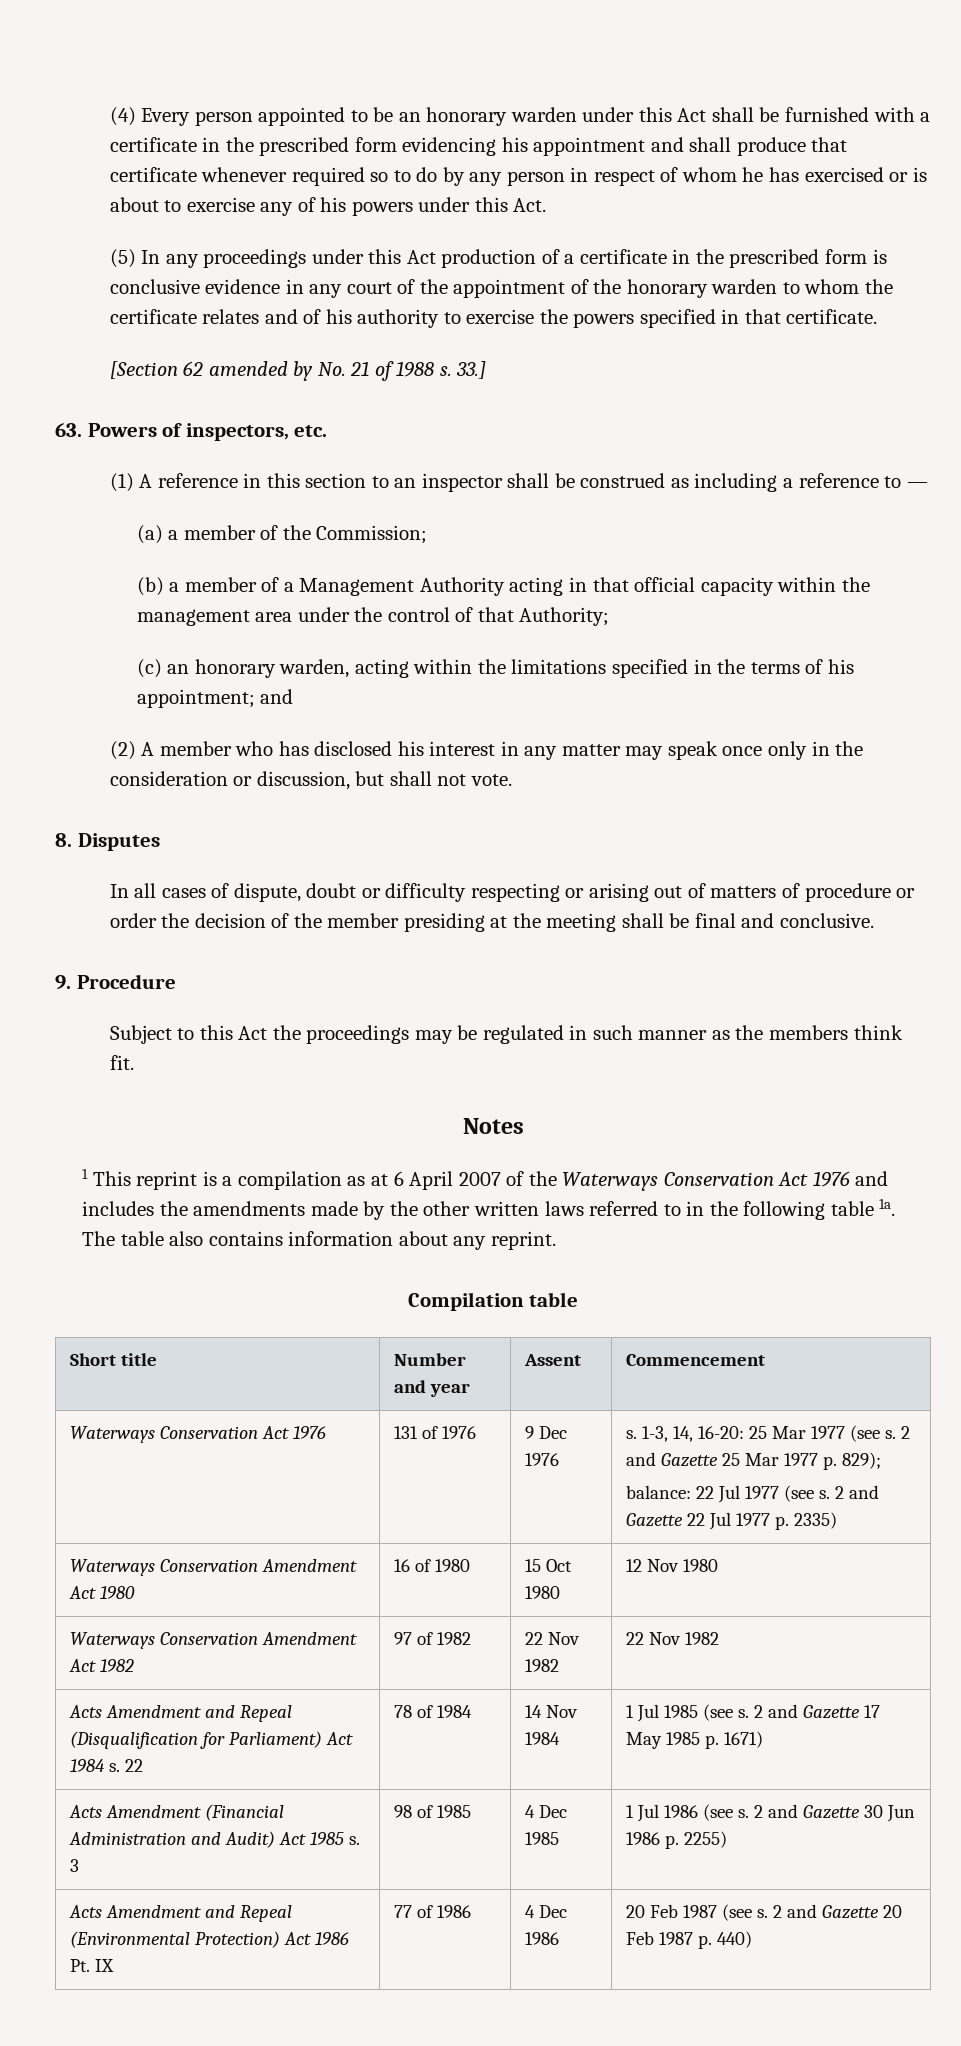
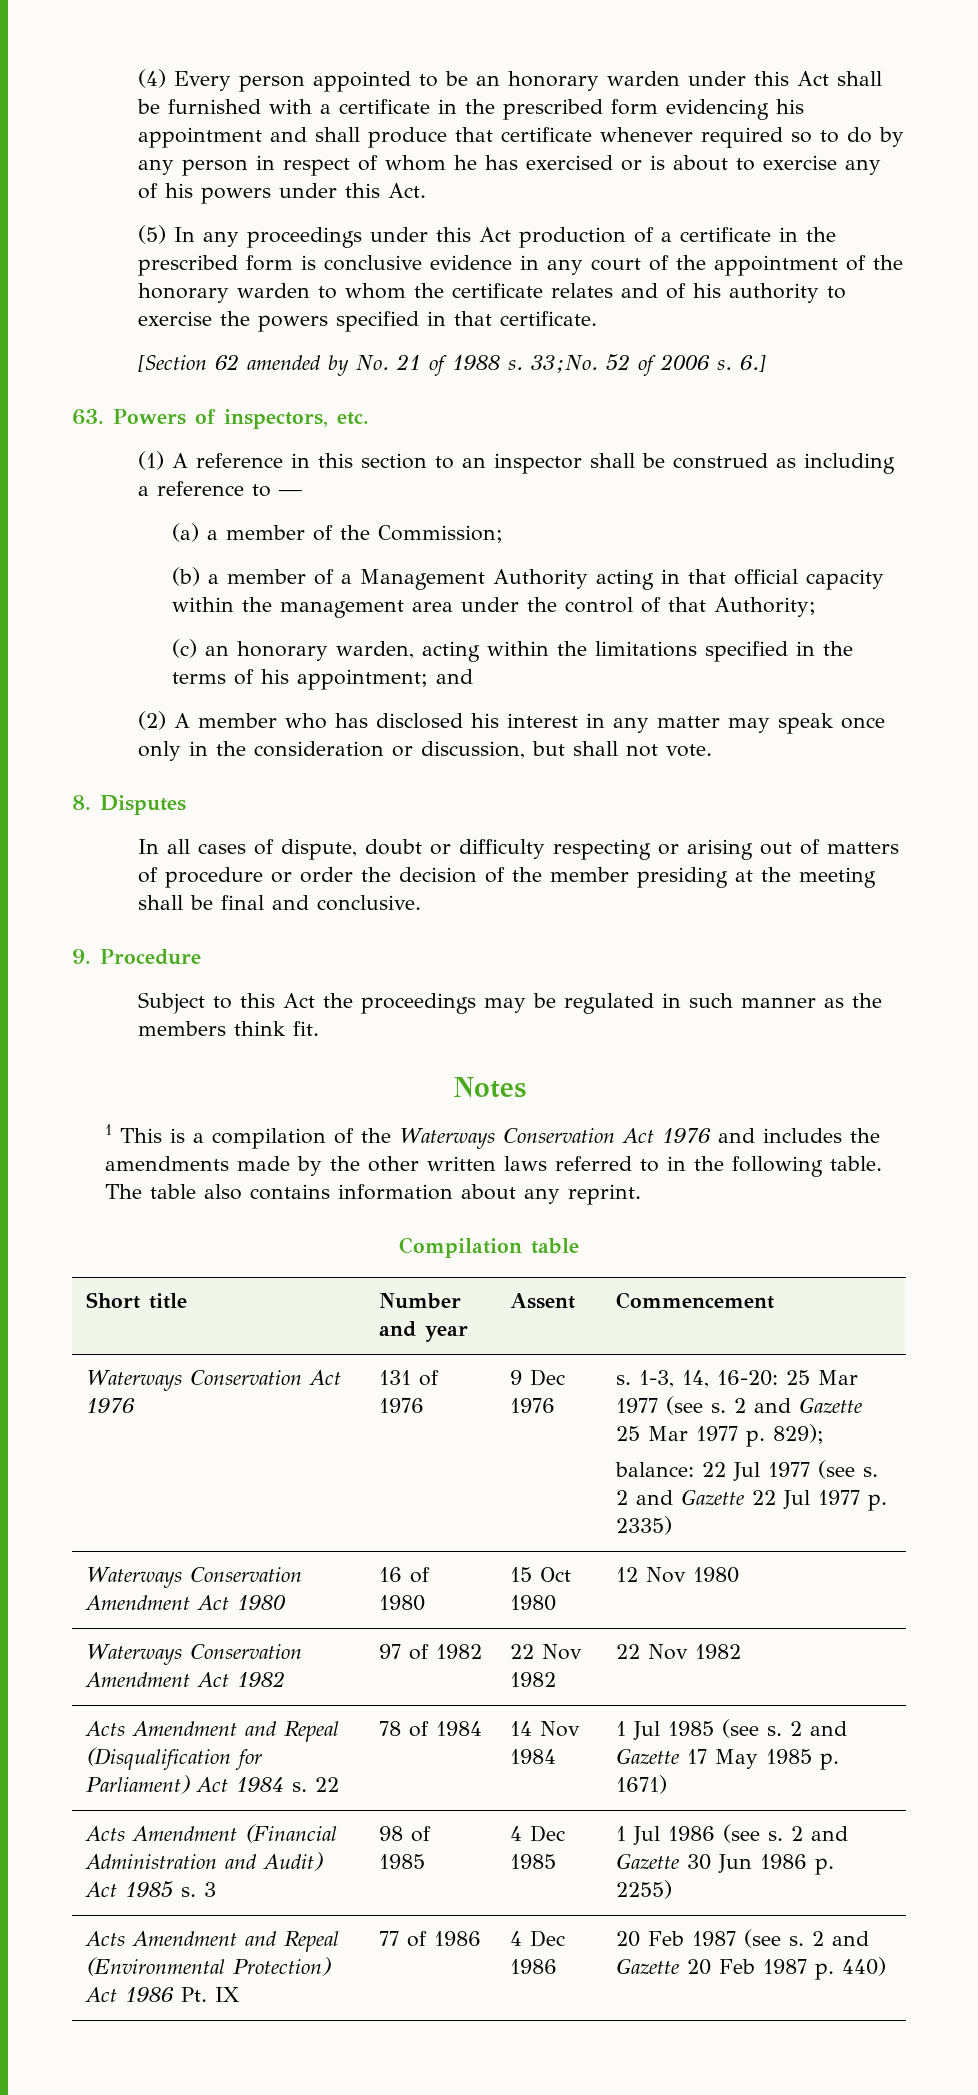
[456,361,487,379] 33.] -> [531,354,767,376] 33;No. 52 of 2006 s. 6.]
[136,1171,198,1190] reprint -> (163, 1135) none
[347,1171,501,1190] as at 6 April 2007 -> (327, 1138) none
[830,1199,896,1216] table 1a. -> [830,1156,883,1171] table.

